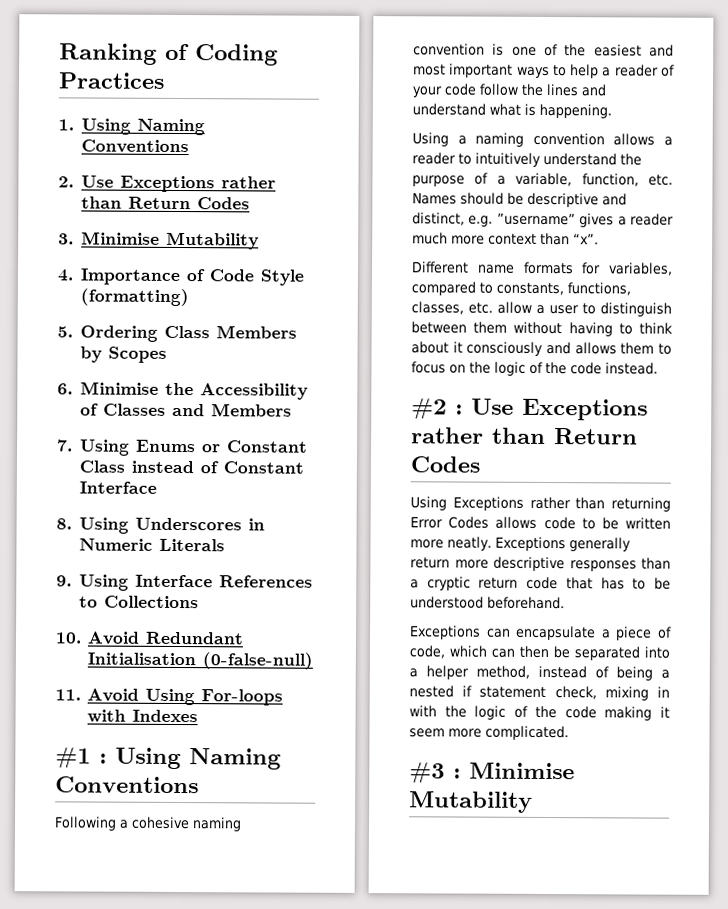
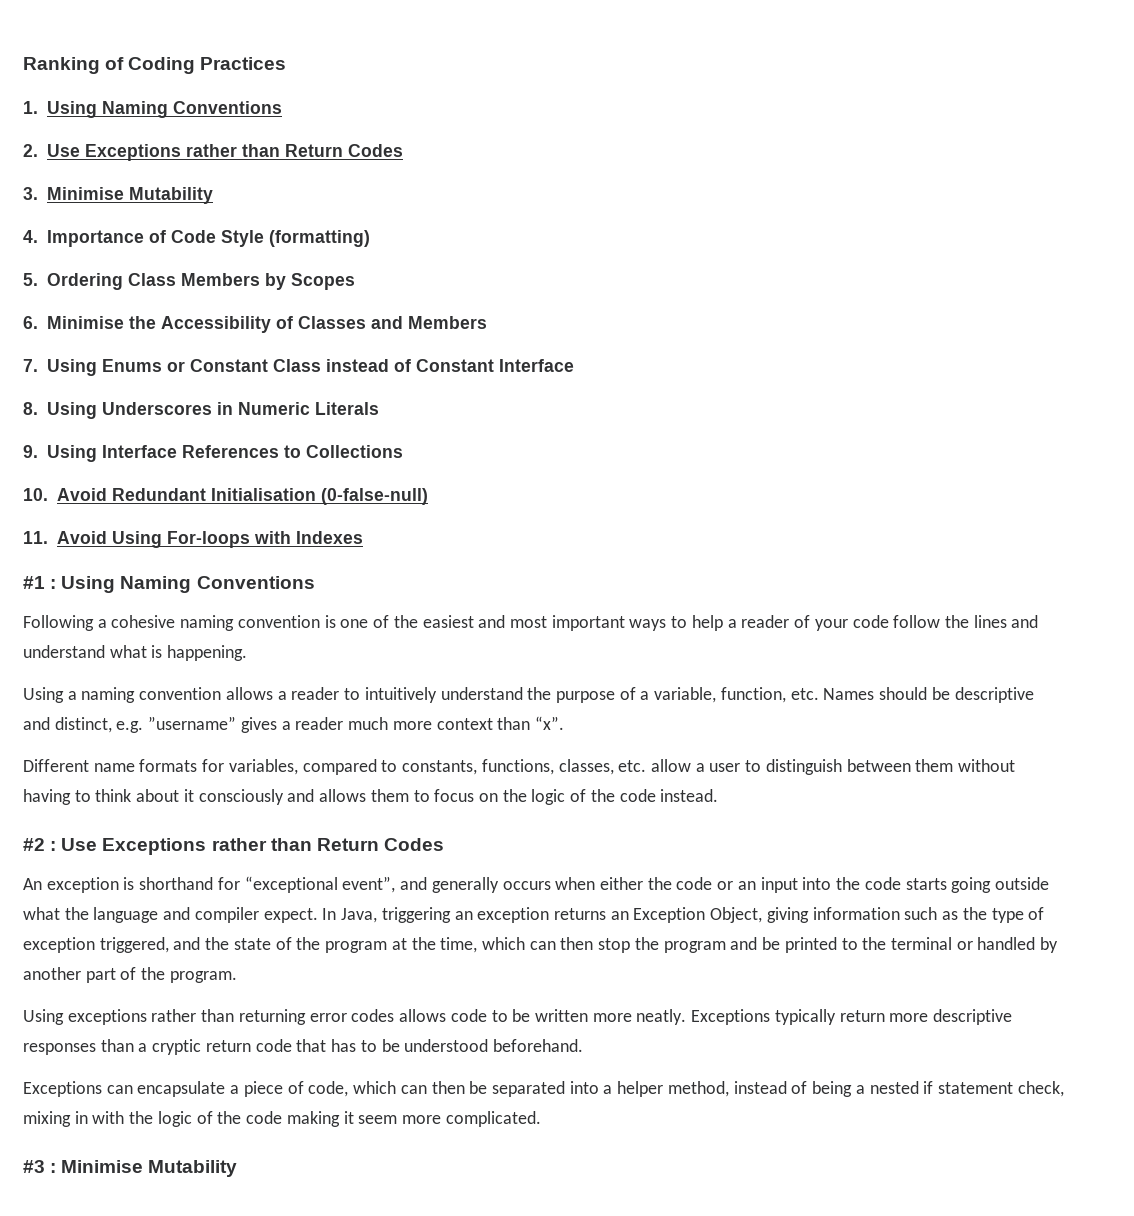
[410,496,524,511] // Using Exceptions -> [23,876,1049,893] [23,907,1045,923] [23,937,1059,953] [23,967,237,983] [23,1009,147,1025] // An exception is shorthand for “exceptional event”, and generally occurs when either the code or an input into the code starts going outside what the language and compiler expect. In Java, triggering an exception returns an Exception Object, giving information such as the type of exception triggered, and the state of the program at the time, which can then stop the program and be printed to the terminal or handled by another part of the program. // Using exceptions
[410,516,490,529] Error Codes -> [309,1009,395,1022] error codes
[568,537,631,552] generally -> [774,1009,836,1025] typically

